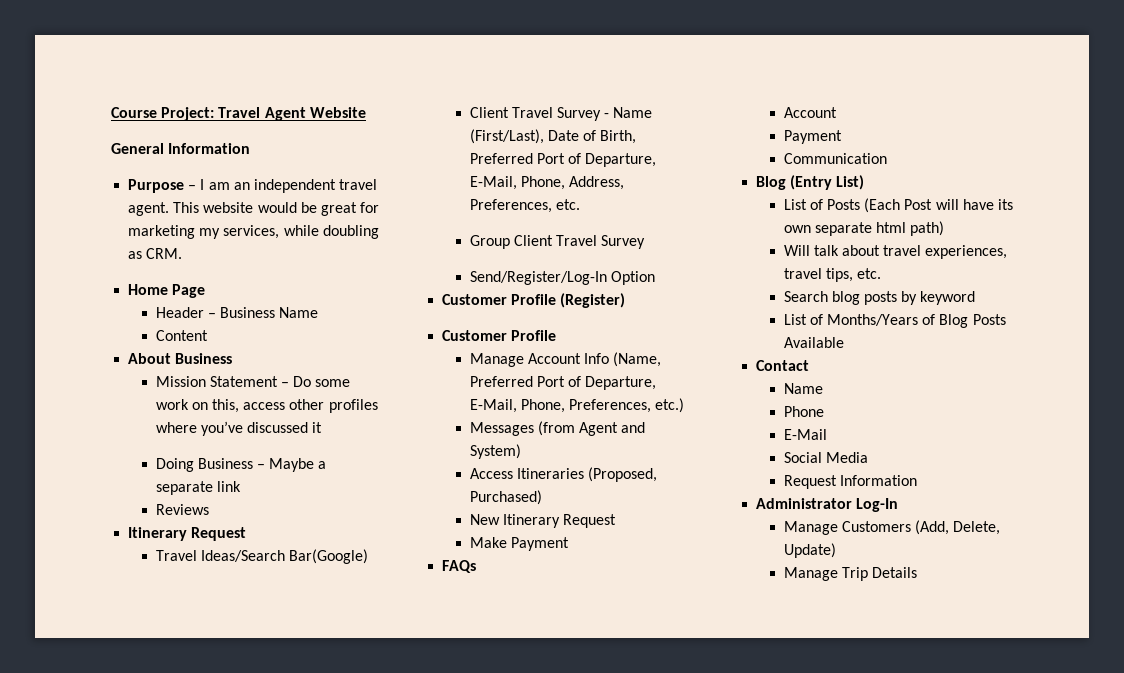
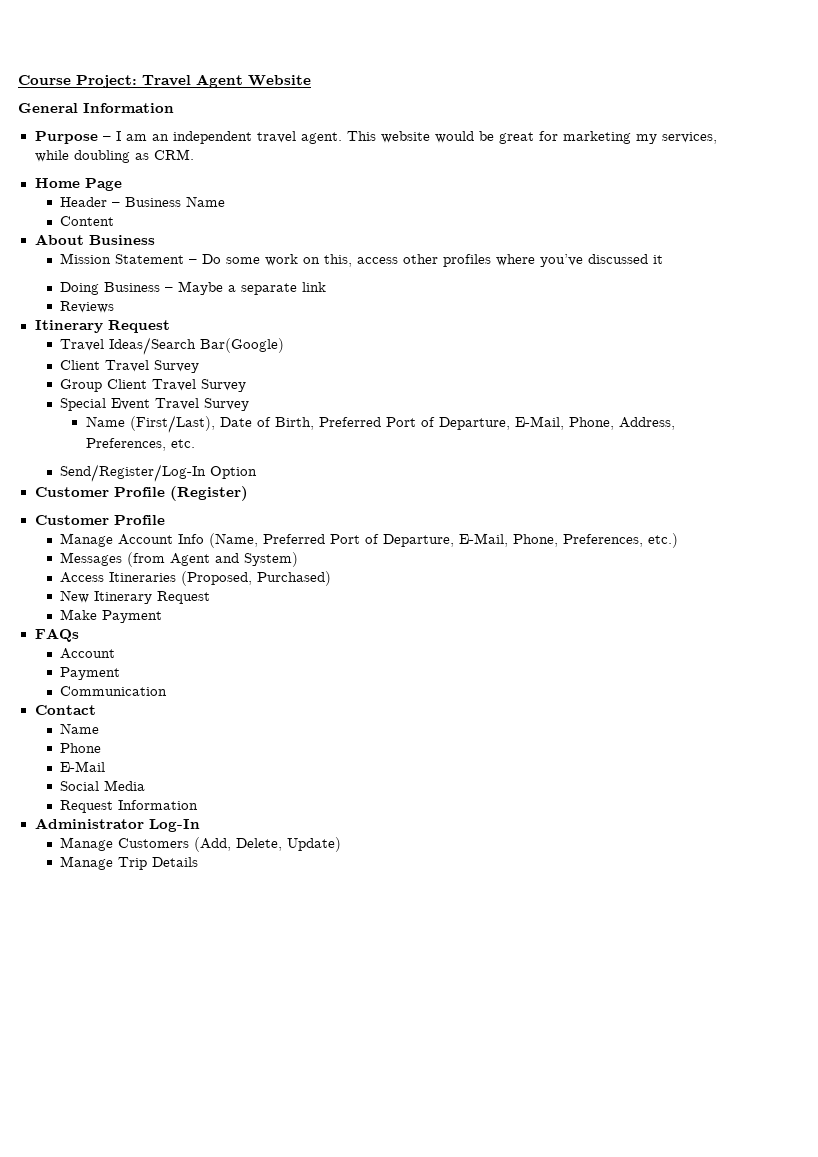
[604,113,610,118] - -> [60,379,247,392] [60,398,250,411] // Group Client Travel Survey // Special Event Travel Survey //
[469,235,646,249] // Group Client Travel Survey -> (195, 443) none
[756,175,865,190] [783,198,1013,213] [783,221,945,236] [783,245,1008,259] [783,268,881,282] [783,291,976,305] [783,314,1006,328] [783,337,844,348] // Blog (Entry List) // List of Posts (Each Post will have its own separate html path) // Will talk about travel experiences, travel tips, etc. // Search blog posts by keyword // List of Months/Years of Blog Posts Available -> (168, 691) none

